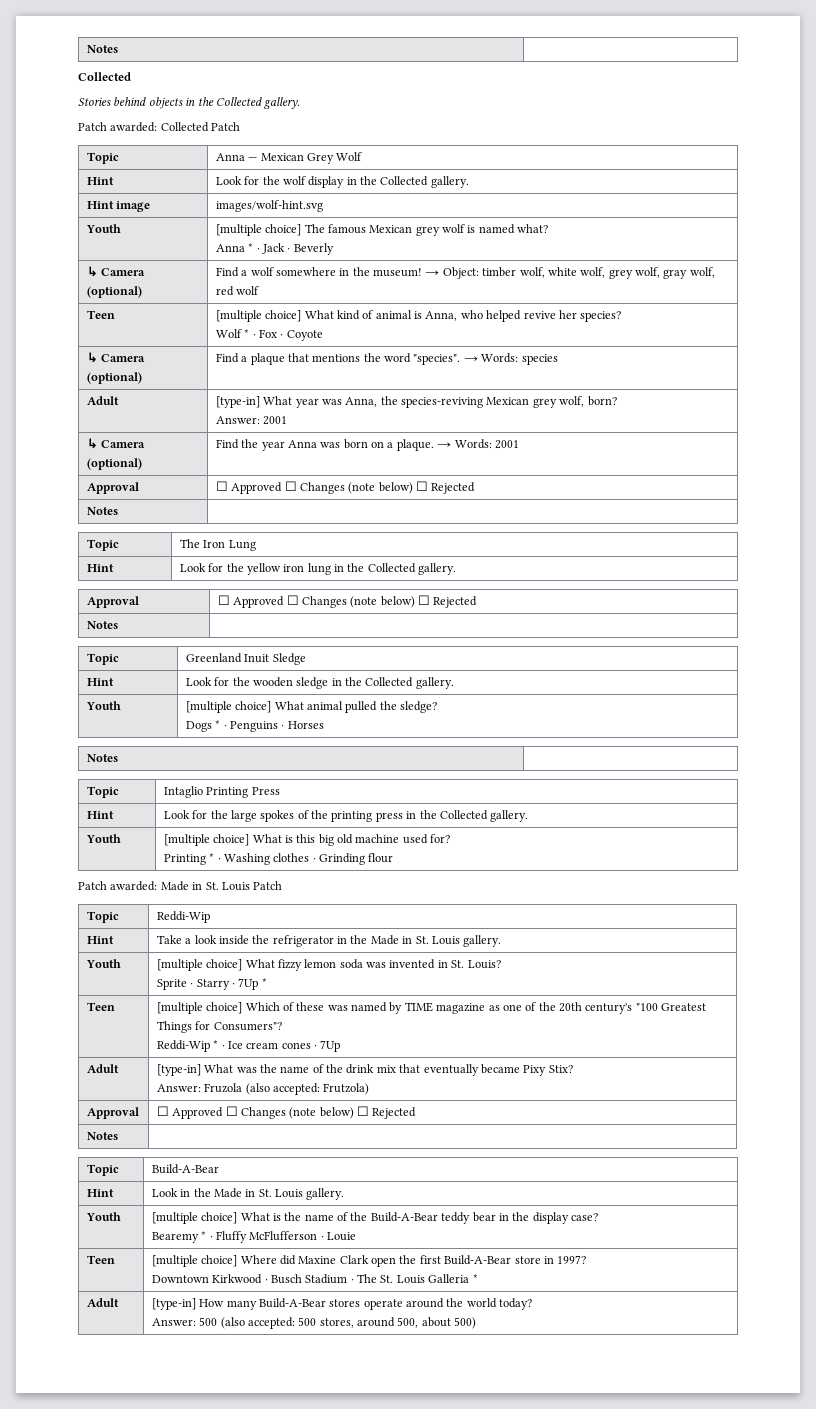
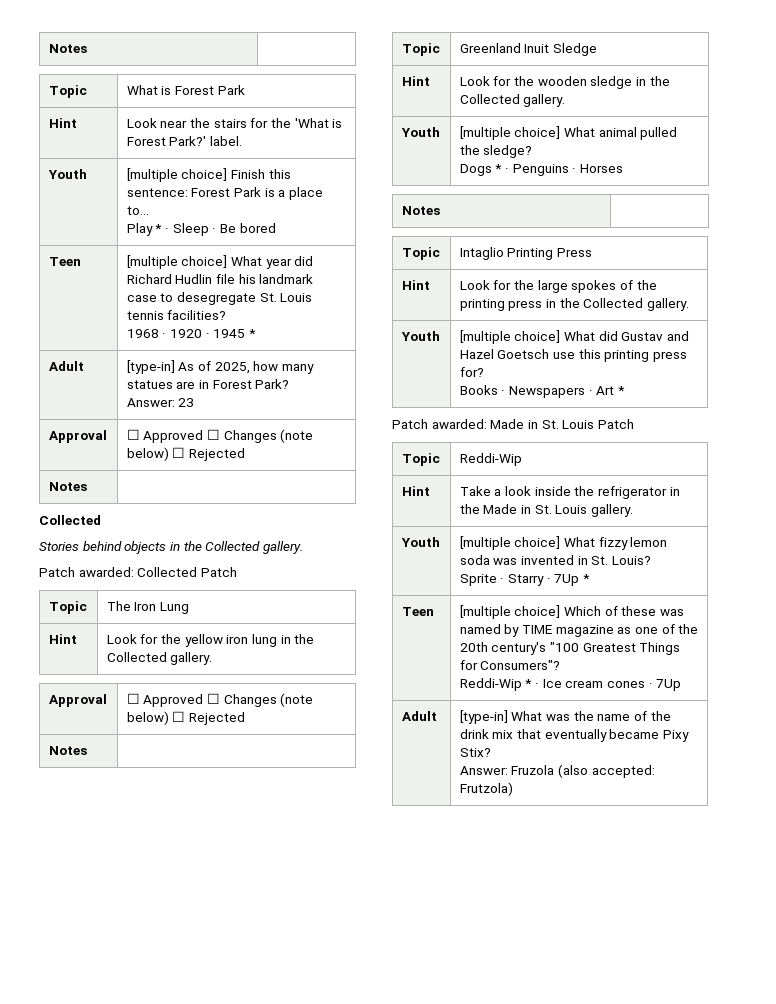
[86,45,118,53] Notes | -> [48,44,87,53] [48,85,87,98] [126,85,245,95] [48,118,77,128] [126,118,343,128] [126,136,242,146] [47,169,87,179] [126,168,291,182] [126,187,323,200] [126,206,149,215] [126,223,276,236] [48,257,81,266] [126,255,314,269] [126,274,314,284] [126,292,313,305] [126,310,227,320] [126,329,256,338] [48,361,84,371] [126,360,314,374] [126,379,290,389] [126,398,195,407] [48,430,107,443] [126,429,314,443] [126,447,245,461] [48,482,87,491] Notes | // Topic | What is Forest Park // Hint | Look near the stairs for the 'What is Forest Park?' label. // Youth | [multiple choice] Finish this sentence: Forest Park is a place to... // Play * · Sleep · Be bored // Teen | [multiple choice] What year did Richard Hudlin file his landmark case to desegregate St. Louis tennis facilities? // 1968 · 1920 · 1945 * // Adult | [type-in] As of 2025, how many statues are in Forest Park? // Answer: 23 // Approval | ☐ Approved ☐ Changes (note below) ☐ Rejected // Notes |
[86,152,119,164] [215,152,363,164] [86,177,114,185] [215,176,469,188] [86,201,151,212] [215,200,323,212] [85,224,121,233] [215,224,549,236] [215,243,334,255] [86,266,146,277] [86,286,142,298] [215,267,715,279] [215,286,260,296] [86,310,115,319] [215,310,622,322] [215,329,323,341] [86,352,146,363] [86,372,142,384] [215,353,558,365] [86,396,119,405] [215,396,617,408] [215,416,288,425] [86,438,146,449] [86,458,142,470] [215,439,519,451] [86,482,139,494] [215,481,476,494] [86,507,118,515] // Topic | Anna — Mexican Grey Wolf // Hint | Look for the wolf display in the Collected gallery. // Hint image | images/wolf-hint.svg // Youth | [multiple choice] The famous Mexican grey wolf is named what? // Anna * · Jack · Beverly // ↳ Camera (optional) | Find a wolf somewhere in the museum! → Object: timber wolf, white wolf, grey wolf, gray wolf, red wolf // Teen | [multiple choice] What kind of animal is Anna, who helped revive her species? // Wolf * · Fox · Coyote // ↳ Camera (optional) | Find a plaque that mentions the word "species". → Words: species // Adult | [type-in] What year was Anna, the species-reviving Mexican grey wolf, born? // Answer: 2001 // ↳ Camera (optional) | Find the year Anna was born on a plaque. → Words: 2001 // Approval | ☐ Approved ☐ Changes (note below) ☐ Rejected // Notes | -> (237, 572) none
[284,834,451,846] [163,853,394,865] is this big old machine used for? // Printing * · Washing clothes · Grinding flour -> [598,331,689,341] [459,349,687,362] [459,367,484,377] [459,385,625,398] did Gustav and Hazel Goetsch use this printing press for? // Books · Newspapers · Art *
[86,1107,139,1119] [156,1106,417,1119] [86,1132,118,1140] [86,1164,119,1176] [151,1164,219,1174] [86,1189,114,1197] [151,1188,345,1200] [85,1212,121,1221] [151,1212,599,1224] [151,1231,357,1243] [86,1255,115,1264] [151,1255,587,1267] [151,1274,478,1284] [86,1298,119,1307] [151,1298,533,1310] [151,1317,477,1329] // Approval | ☐ Approved ☐ Changes (note below) ☐ Rejected // Notes | // Topic | Build-A-Bear // Hint | Look in the Made in St. Louis gallery. // Youth | [multiple choice] What is the name of the Build-A-Bear teddy bear in the display case? // Bearemy * · Fluffy McFlufferson · Louie // Teen | [multiple choice] Where did Maxine Clark open the first Build-A-Bear store in 1997? // Downtown Kirkwood · Busch Stadium · The St. Louis Galleria * // Adult | [type-in] How many Build-A-Bear stores operate around the world today? // Answer: 500 (also accepted: 500 stores, around 500, about 500) -> (513, 789) none

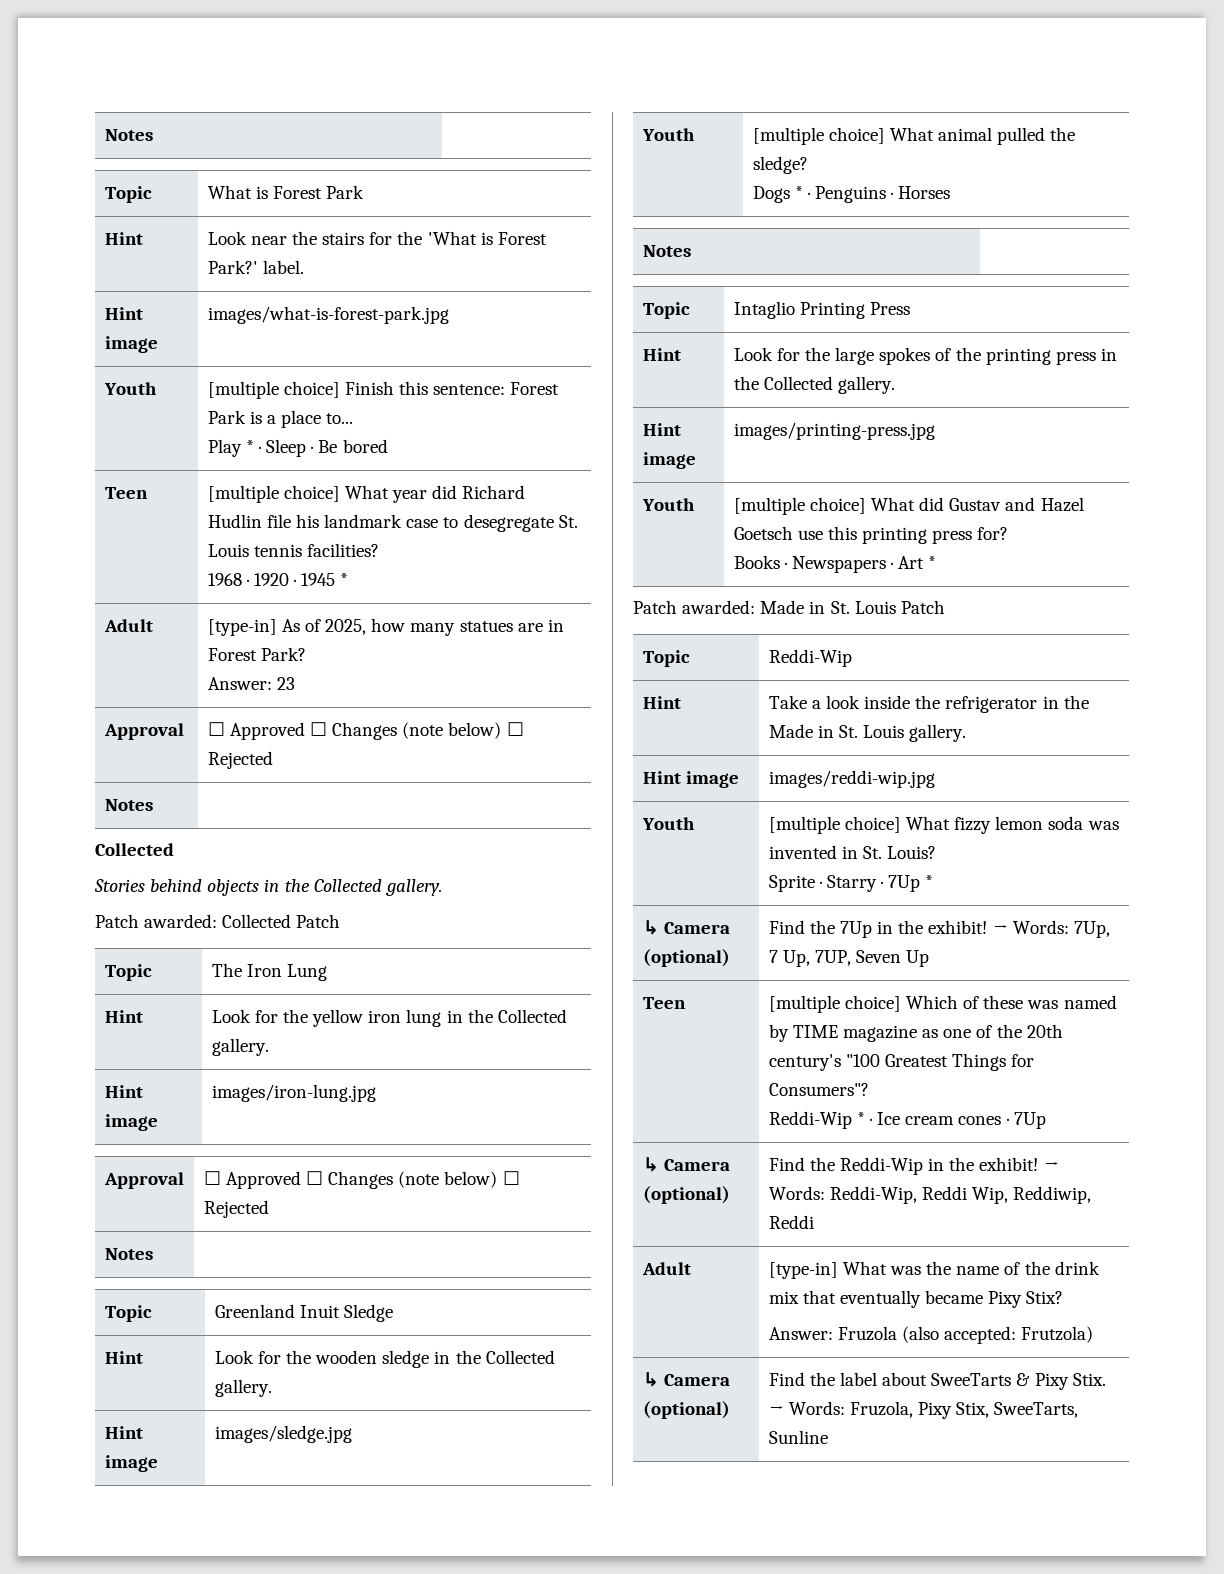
(242, 141) none -> [104,307,143,320] [104,336,158,353] [207,306,449,324] // Hint image | images/what-is-forest-park.jpg
(213, 658) none -> [104,1085,143,1098] [104,1114,158,1131] [211,1084,376,1102] // Hint image | images/iron-lung.jpg
(566, 100) none -> [104,1426,143,1439] [104,1455,158,1472] [214,1425,352,1443] // Hint image | images/sledge.jpg
(689, 304) none -> [642,423,681,436] [642,452,696,469] [733,422,935,440] // Hint image | images/printing-press.jpg
(633, 510) none -> [642,771,739,788] [768,770,935,788] // Hint image | images/reddi-wip.jpg
(590, 578) none -> [642,920,730,935] [642,949,730,967] [768,920,1110,938] [768,950,930,967] // ↳ Camera (optional) | Find the 7Up in the exhibit! → Words: 7Up, 7 Up, 7UP, Seven Up
(682, 685) none -> [642,1157,730,1172] [642,1186,730,1204] [768,1157,1059,1175] [768,1186,1092,1204] [768,1215,814,1229] // ↳ Camera (optional) | Find the Reddi-Wip in the exhibit! → Words: Reddi-Wip, Reddi Wip, Reddiwip, Reddi
(513, 789) none -> [642,1372,730,1387] [642,1401,730,1419] [768,1372,1106,1390] [768,1401,1079,1419] [768,1430,828,1444] // ↳ Camera (optional) | Find the label about SweeTarts & Pixy Stix. → Words: Fruzola, Pixy Stix, SweeTarts, Sunline

